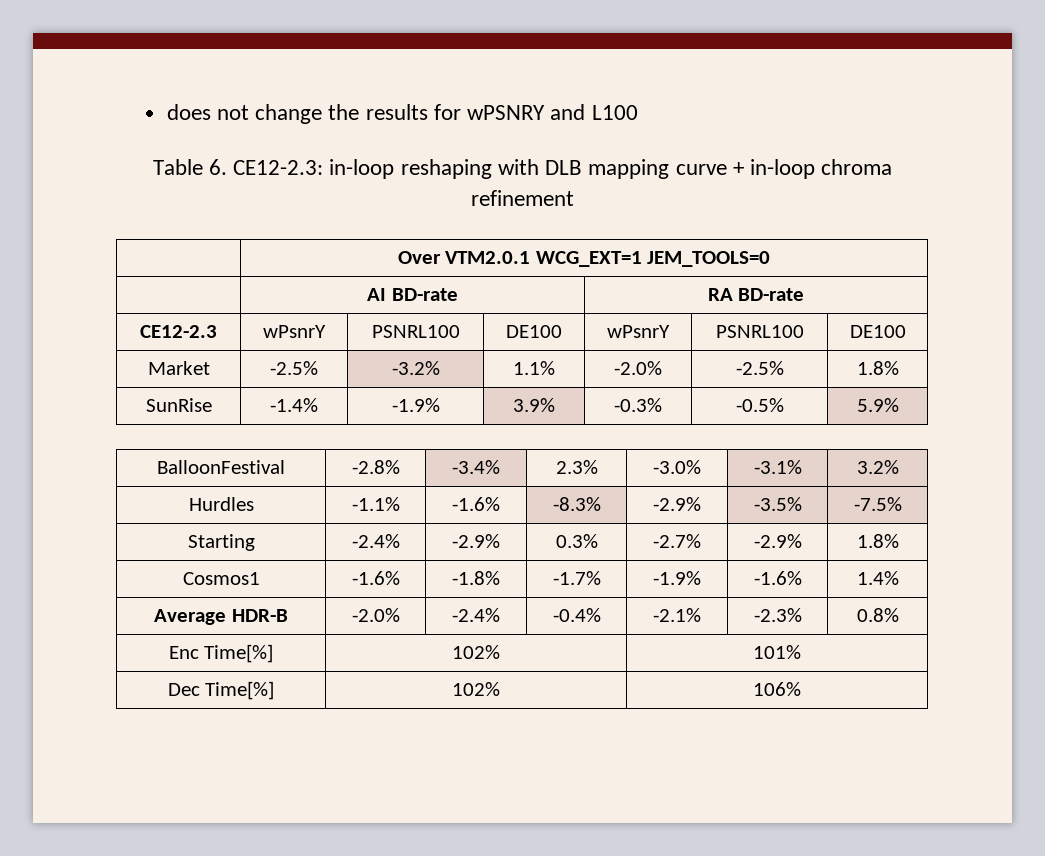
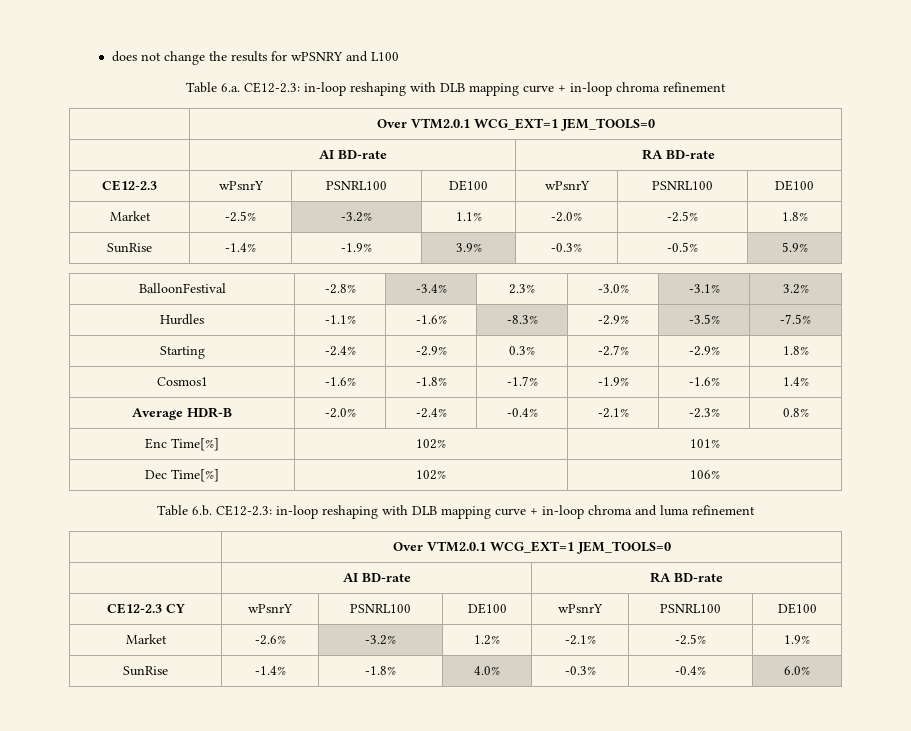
[209,159,228,175] 6. -> [221,83,240,92] 6.a.
(802, 689) none -> [157,505,755,519] [392,541,671,554] [342,573,411,582] [650,572,724,583] [106,603,185,614] [248,604,293,613] [350,604,411,613] [467,603,507,614] [558,604,603,613] [660,604,721,613] [777,603,817,614] [125,634,167,644] [254,635,286,645] [365,635,396,645] [474,635,500,645] [564,635,596,645] [675,634,706,645] [784,635,810,644] [123,666,168,676] [254,666,286,675] [365,666,396,675] [474,666,500,675] [564,666,596,675] [675,666,706,675] [784,666,810,675] // Table 6.b. CE12-2.3: in-loop reshaping with DLB mapping curve + in-loop chroma and luma refinement // | Over VTM2.0.1 WCG_EXT=1 JEM_TOOLS=0 // | AI BD-rate | RA BD-rate // CE12-2.3 CY | wPsnrY | PSNRL100 | DE100 | wPsnrY | PSNRL100 | DE100 // Market | -2.6% | -3.2% | 1.2% | -2.1% | -2.5% | 1.9% // SunRise | -1.4% | -1.8% | 4.0% | -0.3% | -0.4% | 6.0%

